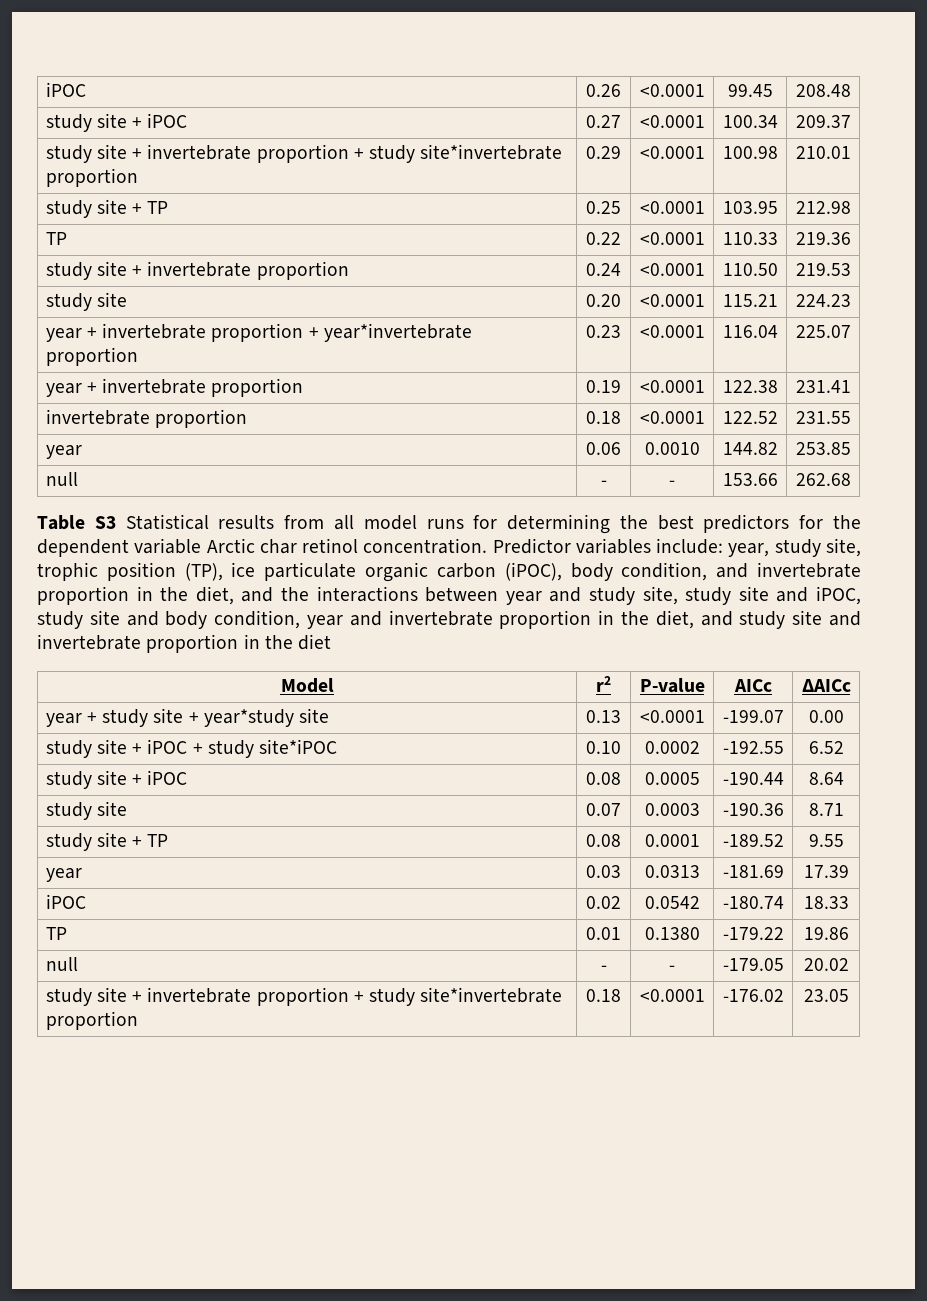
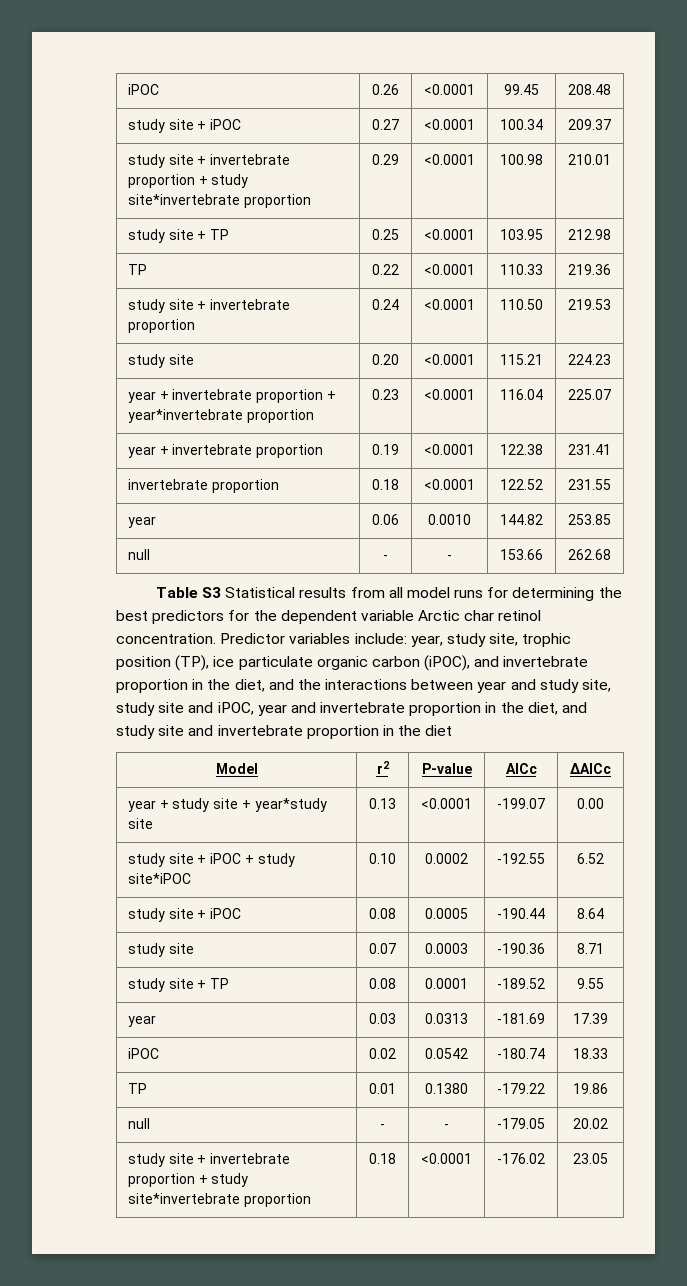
[570,562,708,581] body condition, -> (471, 663) none
[37,610,301,629] study site and body condition, -> (254, 708) none

